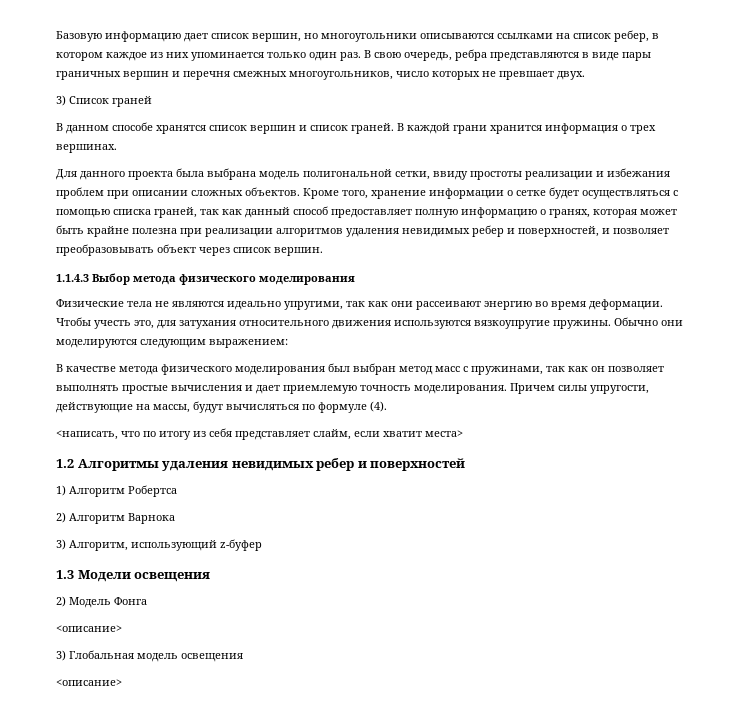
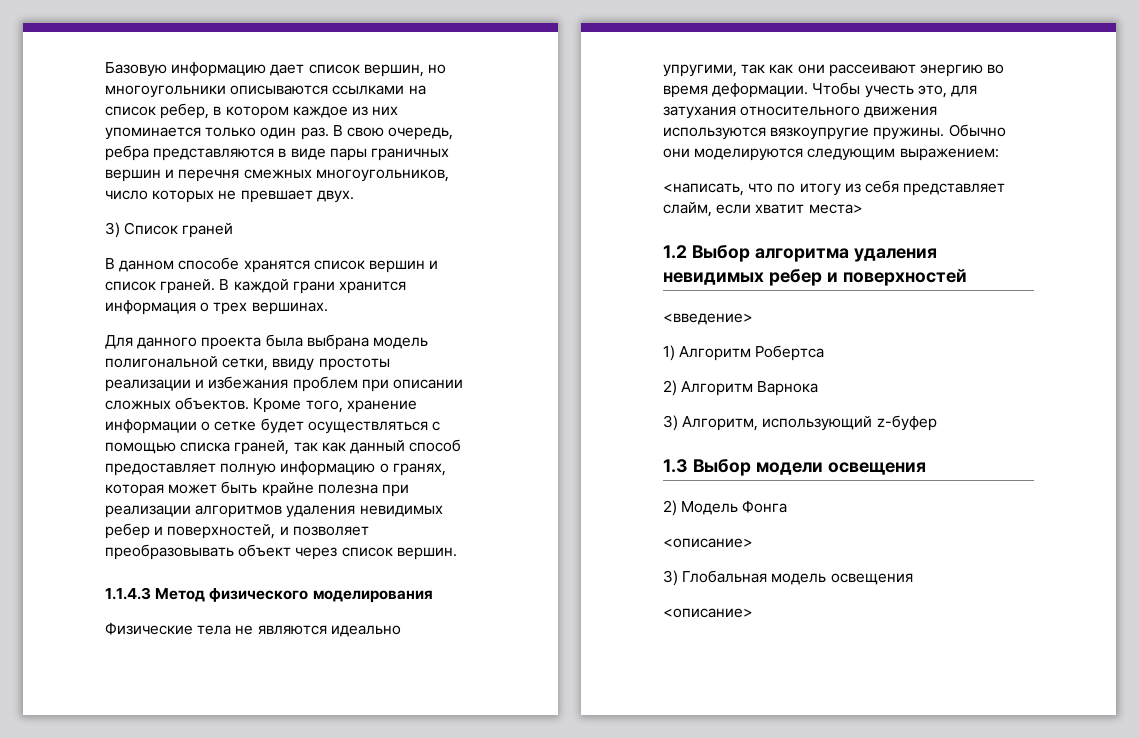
[92,273,176,285] Выбор метода -> [155,588,206,602] Метод
[56,363,664,375] [56,383,649,394] [56,401,387,413] // В качестве метода физического моделирования был выбран метод масс с пружинами, так как он позволяет выполнять простые вычисления и дает приемлемую точность моделирования. Причем силы упругости, действующие на массы, будут вычисляться по формуле (4). -> (999, 154) none
[77,459,159,471] Алгоритмы -> [691,244,849,262] Выбор алгоритма
(466, 464) none -> [663,313,753,325] // <введение>
[77,570,131,582] Модели -> [692,458,823,476] Выбор модели

